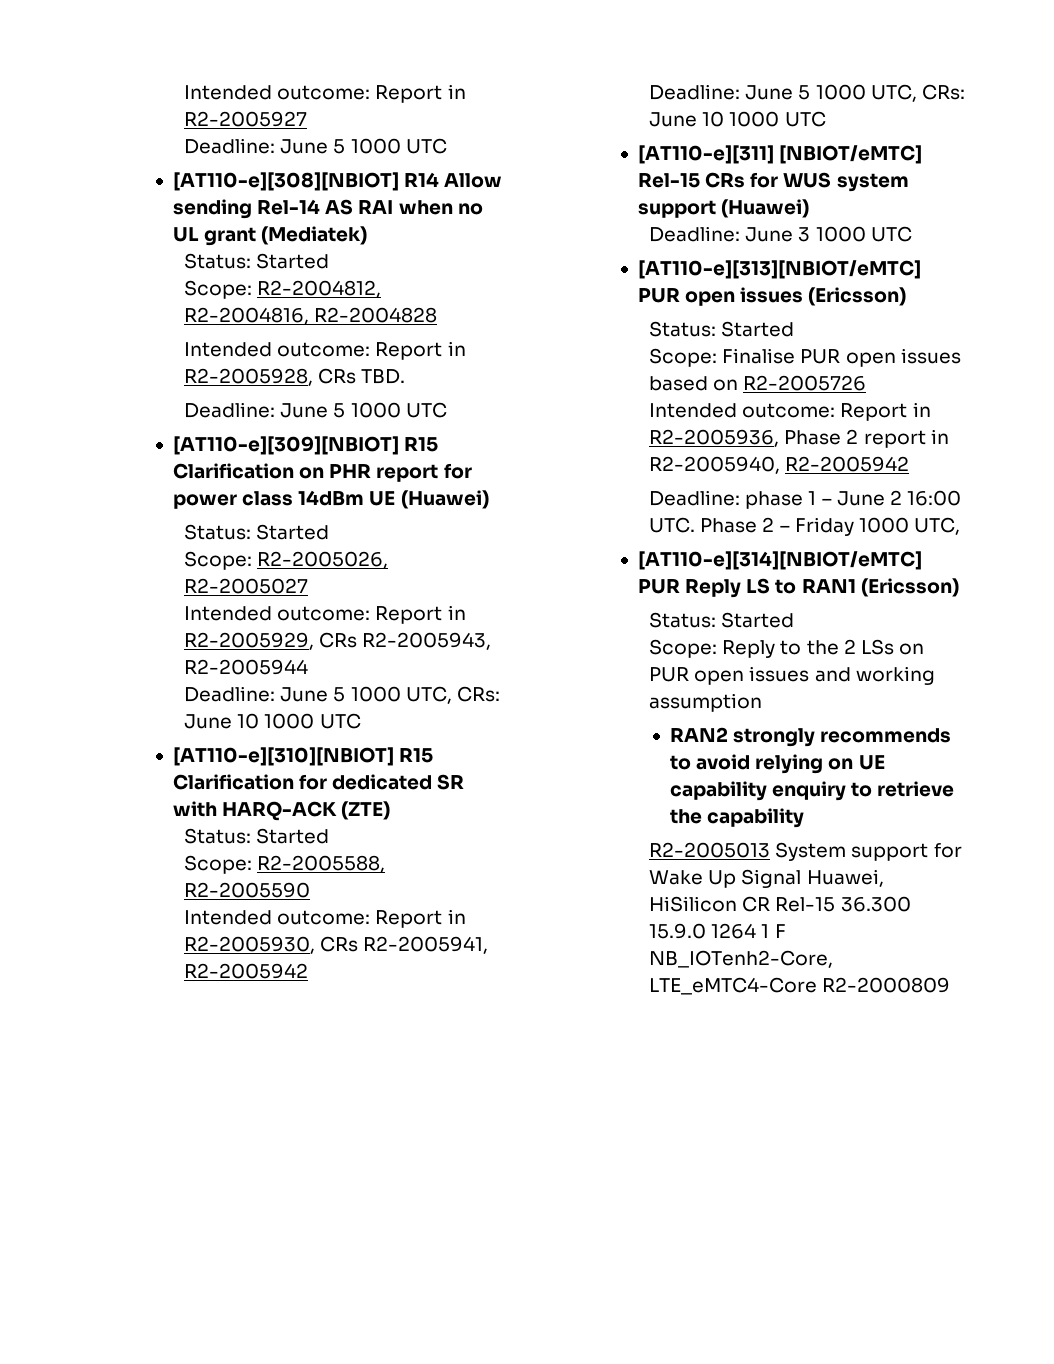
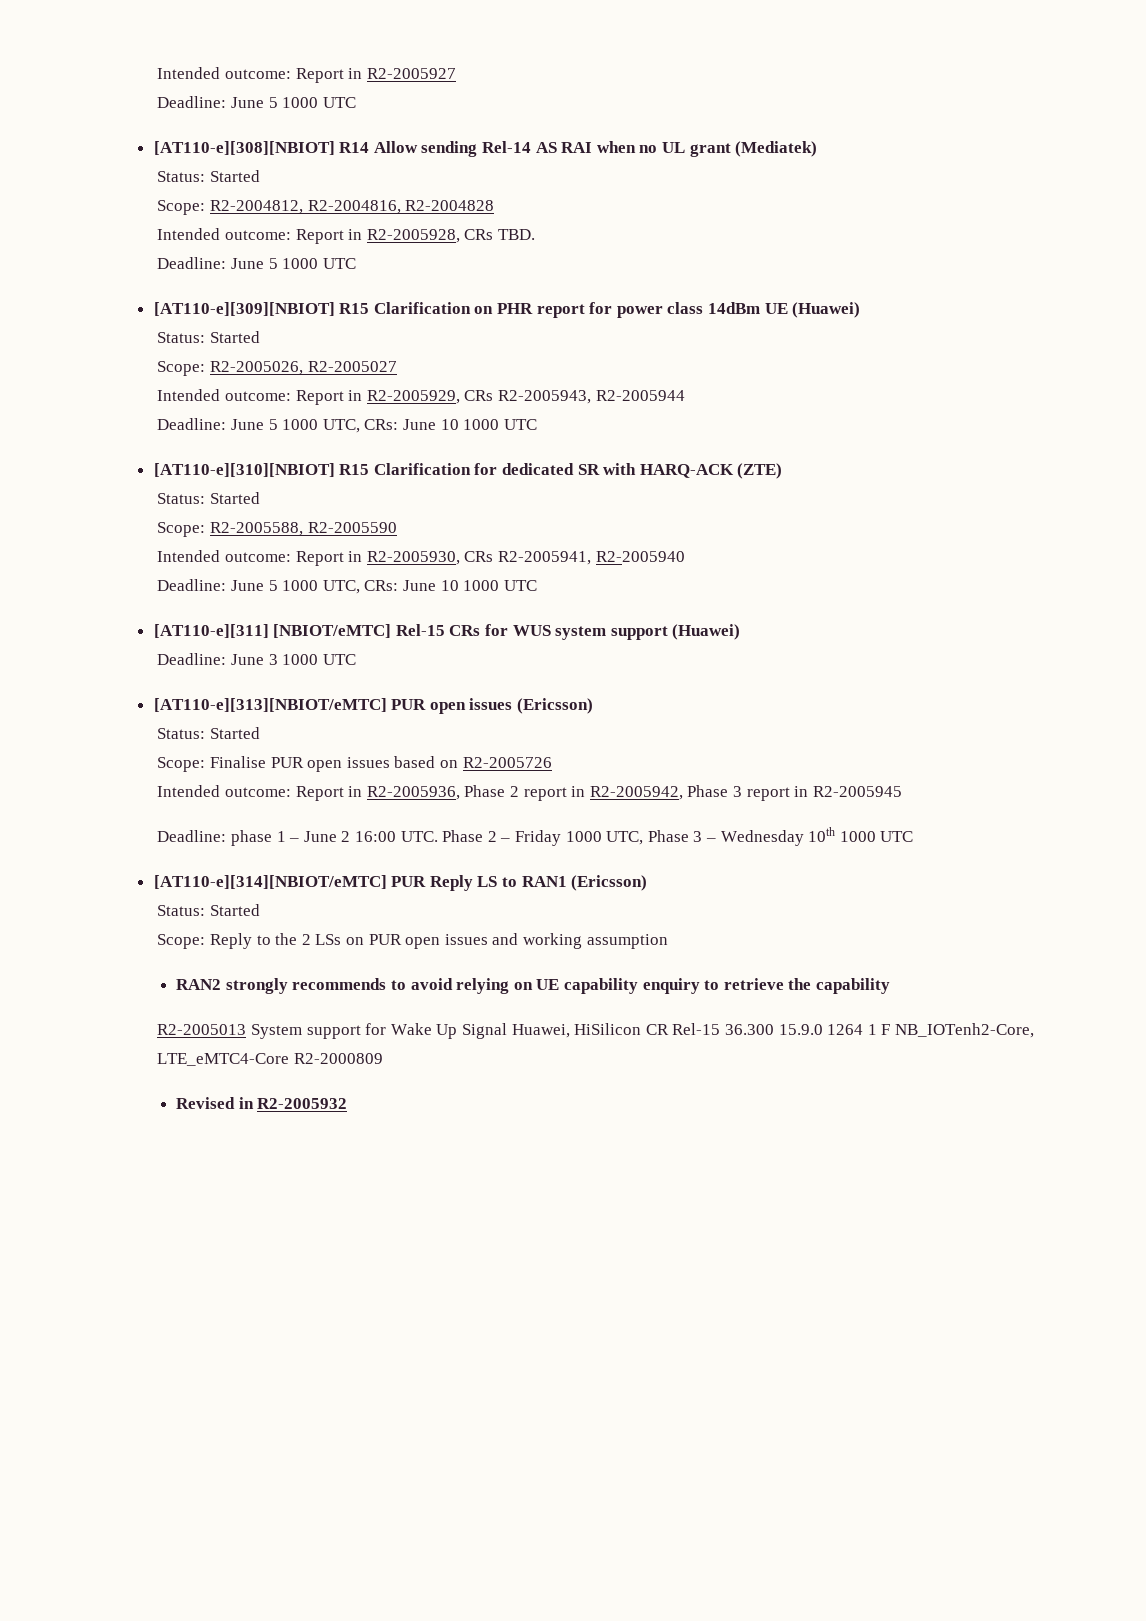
[184,963,309,979] R2-2005942 -> [595,551,685,562] R2-2005940
[649,456,910,474] R2-2005940, R2-2005942 -> [589,785,902,801] R2-2005942, Phase 3 report in R2-2005945
(960, 526) none -> [647,827,914,846] Phase 3 – Wednesday 10th 1000 UTC
(951, 985) none -> [176,1097,348,1109] // Revised in R2-2005932

